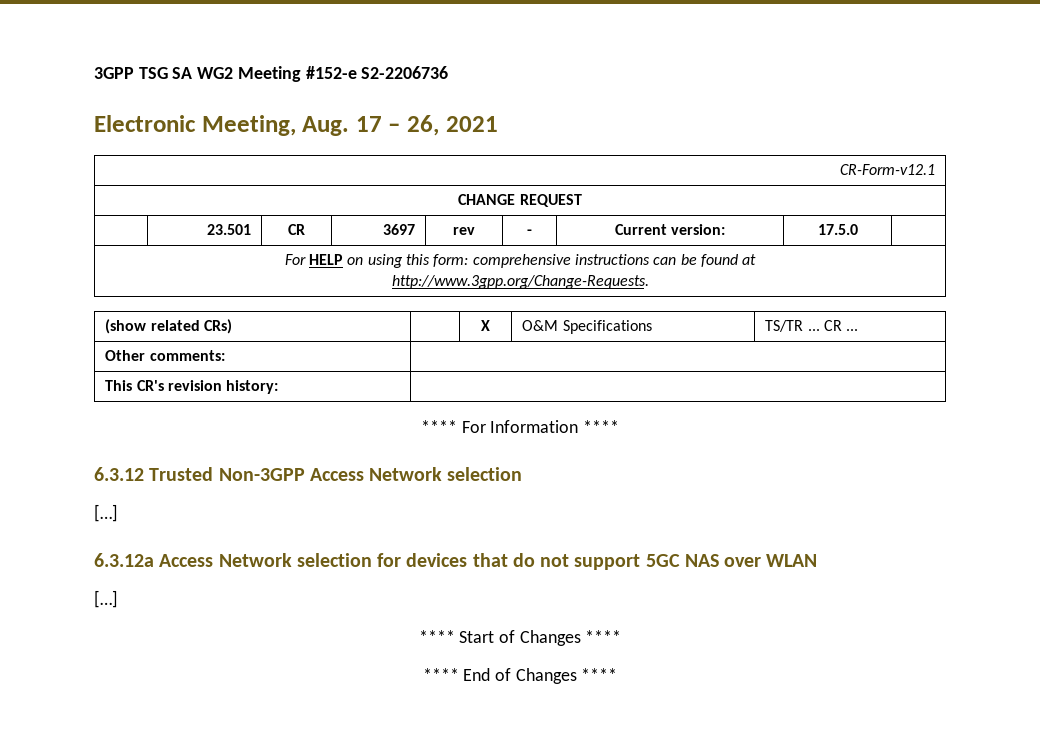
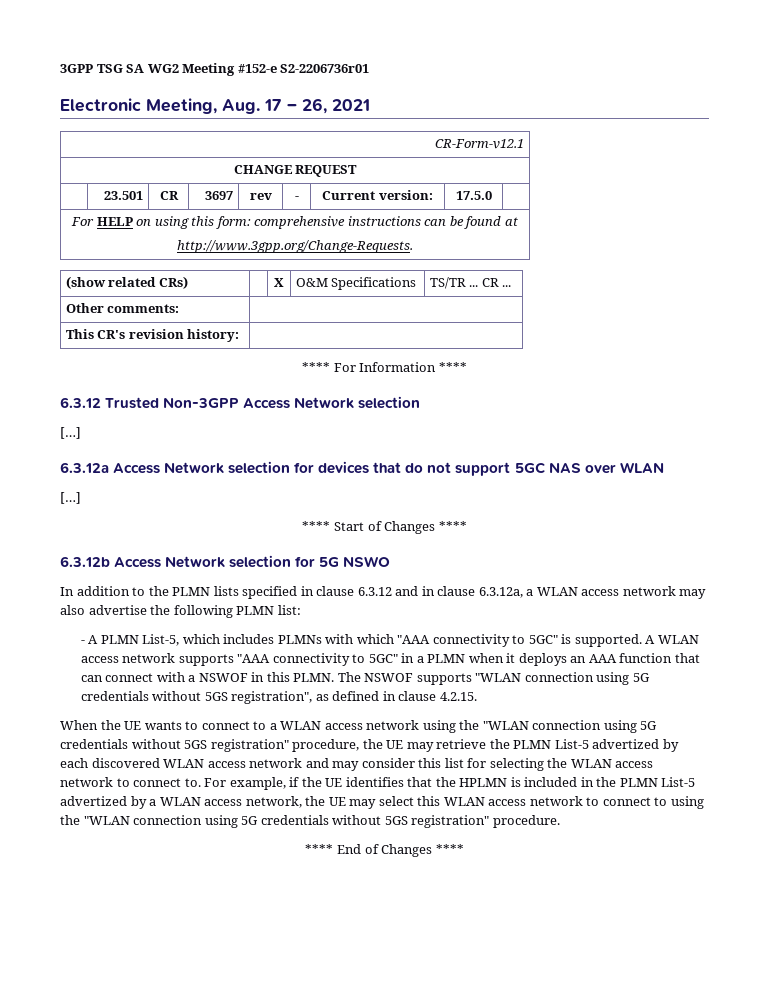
[361,66,449,79] S2-2206736 -> [280,64,370,73] S2-2206736r01
(622, 636) none -> [60,555,391,568] [60,586,707,599] [60,605,301,618] [80,634,699,647] [80,653,700,666] [80,672,650,685] [80,691,477,704] [60,720,658,733] [60,739,679,752] [60,758,654,771] [60,777,696,790] [60,796,704,809] [60,815,560,828] // 6.3.12b Access Network selection for 5G NSWO // In addition to the PLMN lists specified in clause 6.3.12 and in clause 6.3.12a, a WLAN access network may also advertise the following PLMN list: // - A PLMN List-5, which includes PLMNs with which "AAA connectivity to 5GC" is supported. A WLAN access network supports "AAA connectivity to 5GC" in a PLMN when it deploys an AAA function that can connect with a NSWOF in this PLMN. The NSWOF supports "WLAN connection using 5G credentials without 5GS registration", as defined in clause 4.2.15. // When the UE wants to connect to a WLAN access network using the "WLAN connection using 5G credentials without 5GS registration" procedure, the UE may retrieve the PLMN List-5 advertized by each discovered WLAN access network and may consider this list for selecting the WLAN access network to connect to. For example, if the UE identifies that the HPLMN is included in the PLMN List-5 advertized by a WLAN access network, the UE may select this WLAN access network to connect to using the "WLAN connection using 5G credentials without 5GS registration" procedure.

